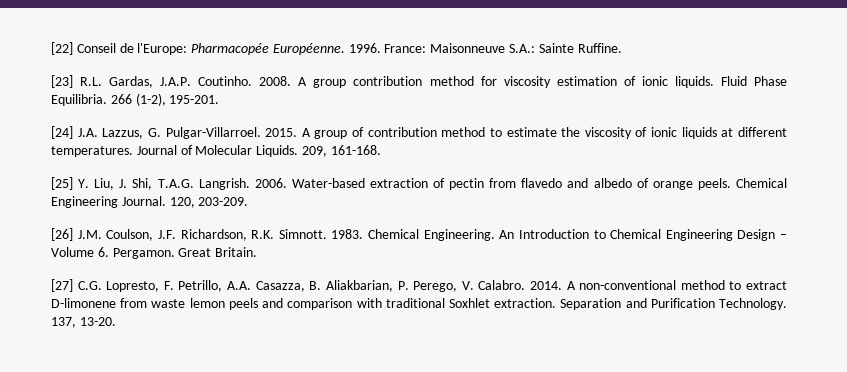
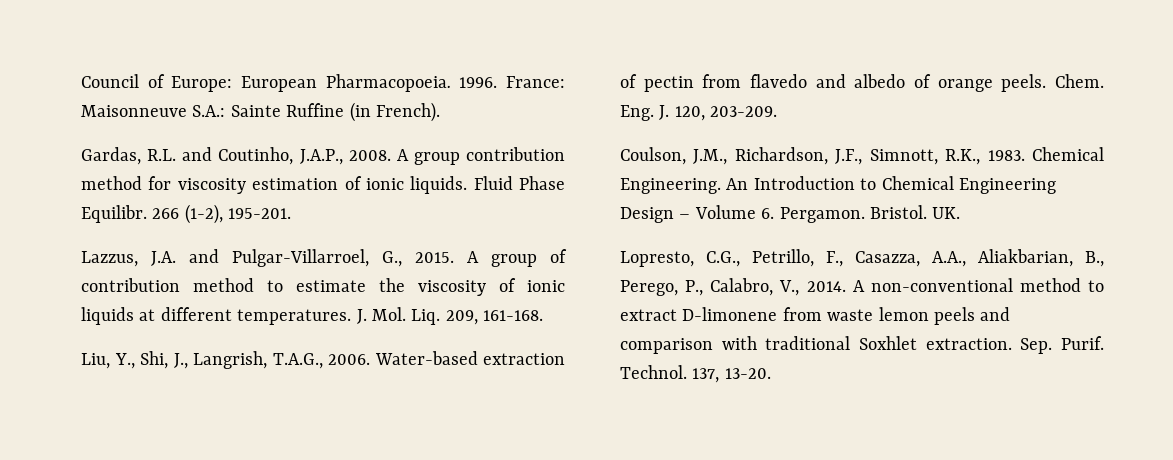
[51,42,345,55] [22] Conseil de l'Europe: Pharmacopée Européenne. -> [81,74,451,92] Council of Europe: European Pharmacopoeia.
[577,43,622,53] [51,75,253,88] Ruffine. // [23] R.L. Gardas, J.A.P. Coutinho. -> [286,102,440,122] [81,147,343,165] Ruffine (in French). // Gardas, R.L. and Coutinho, J.A.P.,
[51,94,107,106] Equilibria. -> [81,205,147,223] Equilibr.
[51,126,261,139] [24] J.A. Lazzus, G. Pulgar-Villarroel. -> [81,249,402,267] Lazzus, J.A. and Pulgar-Villarroel, G.,
[136,145,381,157] [51,177,250,190] Journal of Molecular Liquids. 209, 161-168. // [25] Y. Liu, J. Shi, T.A.G. Langrish. -> [356,307,544,325] [81,351,323,369] J. Mol. Liq. 209, 161-168. // Liu, Y., Shi, J., Langrish, T.A.G.,
[735,178,787,188] [51,196,166,208] Chemical Engineering Journal. -> [1055,74,1104,88] [620,105,670,121] Chem. Eng. J.
[51,228,327,241] [26] J.M. Coulson, J.F. Richardson, R.K. Simnott. -> [620,147,981,165] Coulson, J.M., Richardson, J.F., Simnott, R.K.,
[178,247,258,257] [51,279,526,292] Great Britain. // [27] C.G. Lopresto, F. Petrillo, A.A. Casazza, B. Aliakbarian, P. Perego, V. Calabro. -> [870,205,961,219] [620,249,1104,267] [620,278,800,296] Bristol. UK. // Lopresto, C.G., Petrillo, F., Casazza, A.A., Aliakbarian, B., Perego, P., Calabro, V.,
[560,298,787,310] Separation and Purification Technology. -> [1020,336,1104,354] [620,365,687,379] Sep. Purif. Technol.

